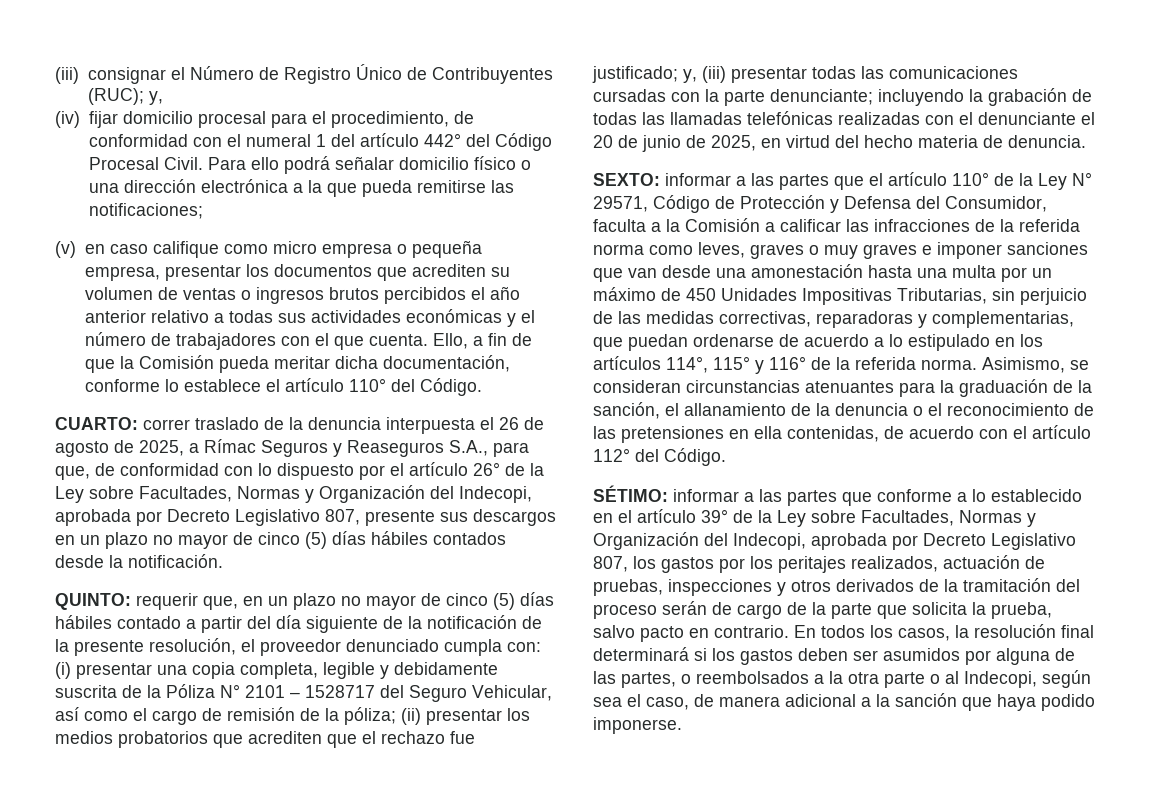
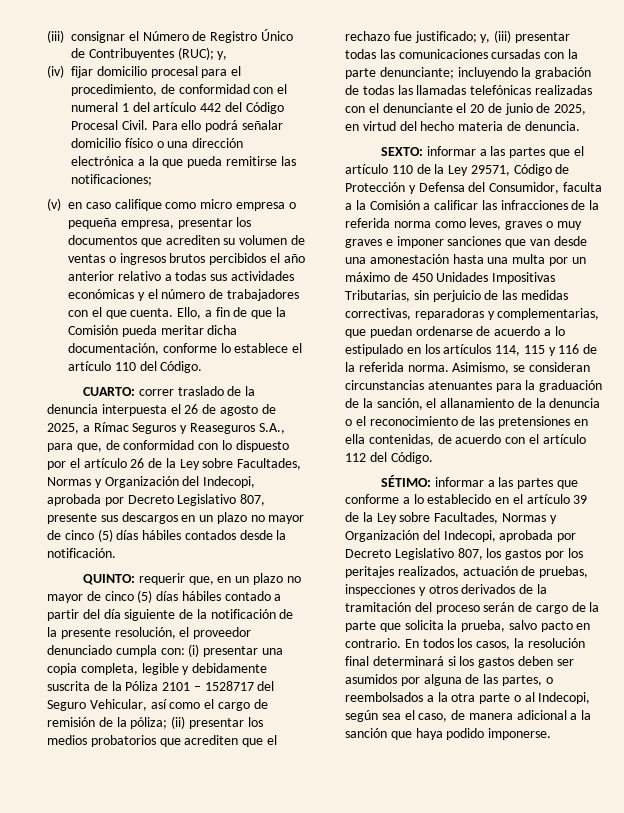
[423,133,461,147] 442° -> [200,103,222,112] 442
[348,378,386,392] 110° -> [114,362,136,371] 110
[473,462,500,476] 26° -> [130,458,145,468] 26
[220,684,240,698] N° -> (159, 686) none
[952,172,1092,190] 110° de la Ley N° -> [391,164,469,176] 110 de la Ley
[666,356,806,374] 114°, 115° y 116° -> [495,344,580,356] 114, 115 y 116
[593,448,630,462] 112° -> [345,453,366,462] 112
[701,509,728,523] 39° -> [573,495,588,504] 39

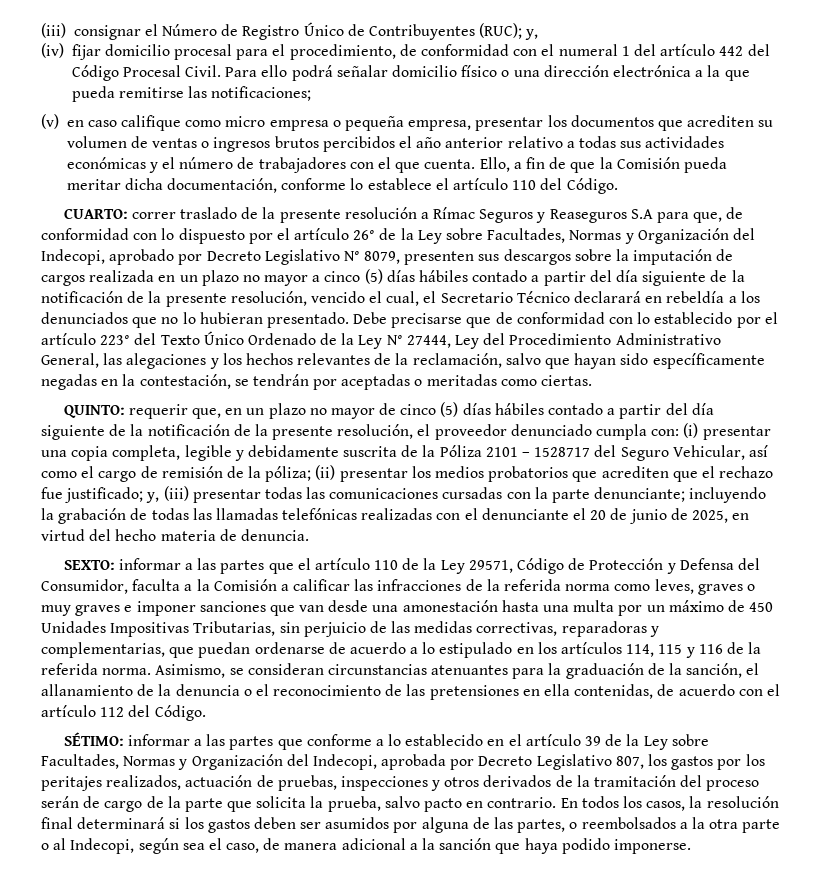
[47,404,276,416] [47,423,79,434] denuncia interpuesta el 26 de agosto de 2025, -> [279,207,417,223] presente resolución
[258,423,285,434] S.A., -> [630,209,653,219] S.A
[130,458,145,468] 26 -> [353,230,376,240] 26°
[47,494,266,506] [47,512,305,524] [47,529,287,542] [47,548,116,558] aprobada por Decreto Legislativo 807, presente sus descargos en un plazo no mayor de cinco (5) días hábiles contados desde la notificación. -> [109,249,734,265] [41,269,745,286] [41,291,760,307] [41,312,778,328] [41,331,721,349] [41,353,765,369] [41,374,593,390] aprobado por Decreto Legislativo N° 8079, presenten sus descargos sobre la imputación de cargos realizada en un plazo no mayor a cinco (5) días hábiles contado a partir del día siguiente de la notificación de la presente resolución, vencido el cual, el Secretario Técnico declarará en rebeldía a los denunciados que no lo hubieran presentado. Debe precisarse que de conformidad con lo establecido por el artículo 223° del Texto Único Ordenado de la Ley N° 27444, Ley del Procedimiento Administrativo General, las alegaciones y los hechos relevantes de la reclamación, salvo que hayan sido específicamente negadas en la contestación, se tendrán por aceptadas o meritadas como ciertas.

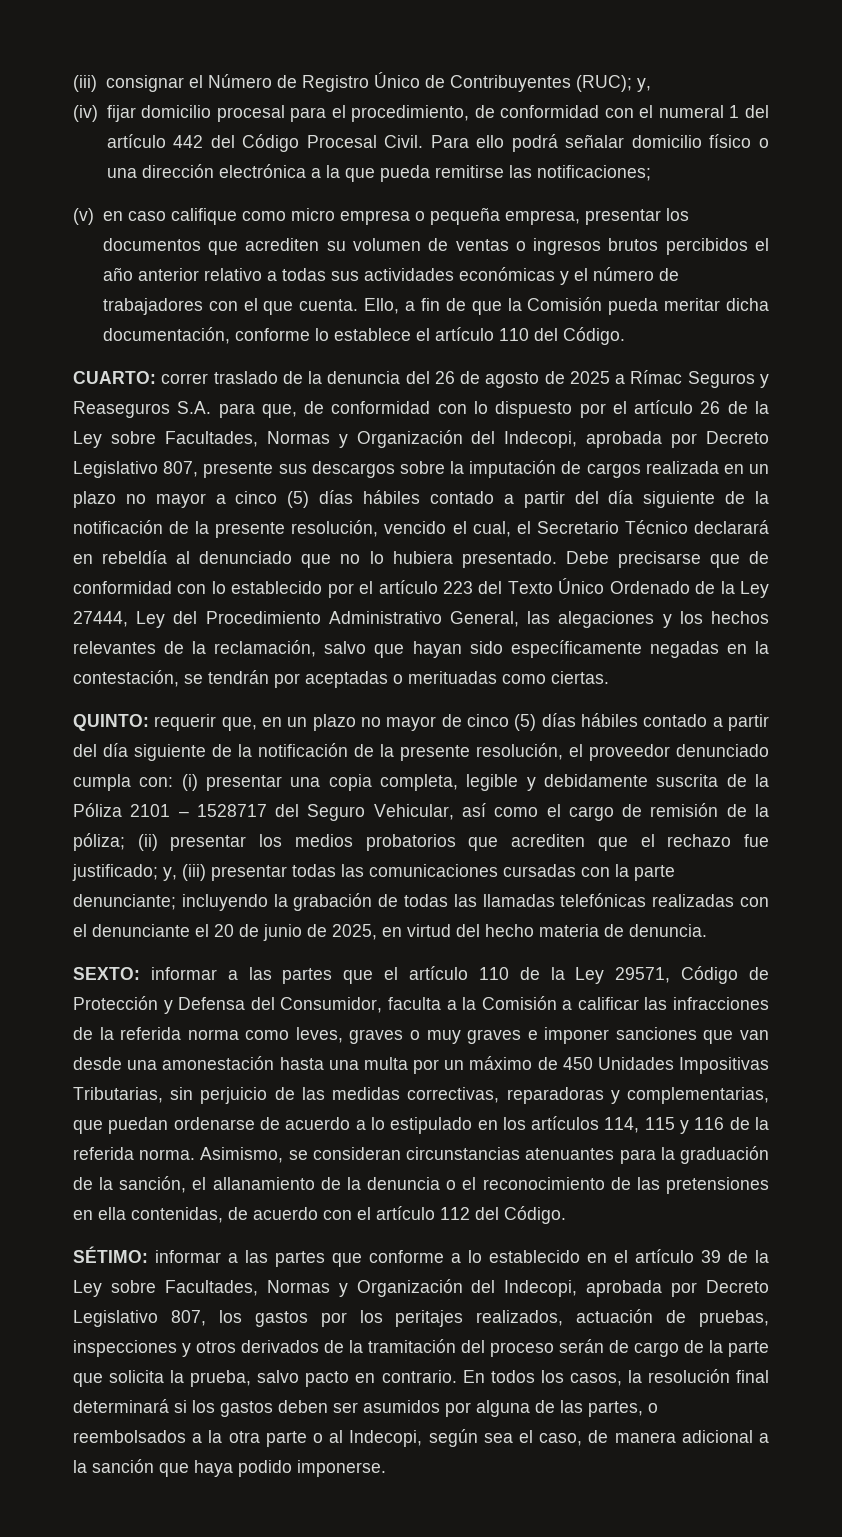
[279,207,417,223] presente resolución -> [327,371,610,388] denuncia del 26 de agosto de 2025
[630,209,653,219] S.A -> [177,401,212,414] S.A.
[353,230,376,240] 26° -> [700,401,721,414] 26
[109,249,475,265] aprobado por Decreto Legislativo N° 8079, presenten -> [586,431,769,448] [73,461,274,478] aprobada por Decreto Legislativo 807, presente
[728,291,760,303] [41,312,128,324] a los denunciados -> [176,551,293,564] al denunciado
[199,312,263,324] hubieran -> [392,551,453,564] hubiera
[100,335,131,345] 223° -> [443,581,473,594] 223
[386,335,403,345] N° -> (770, 589) none
[426,374,497,386] meritadas -> [408,671,497,684] merituadas

